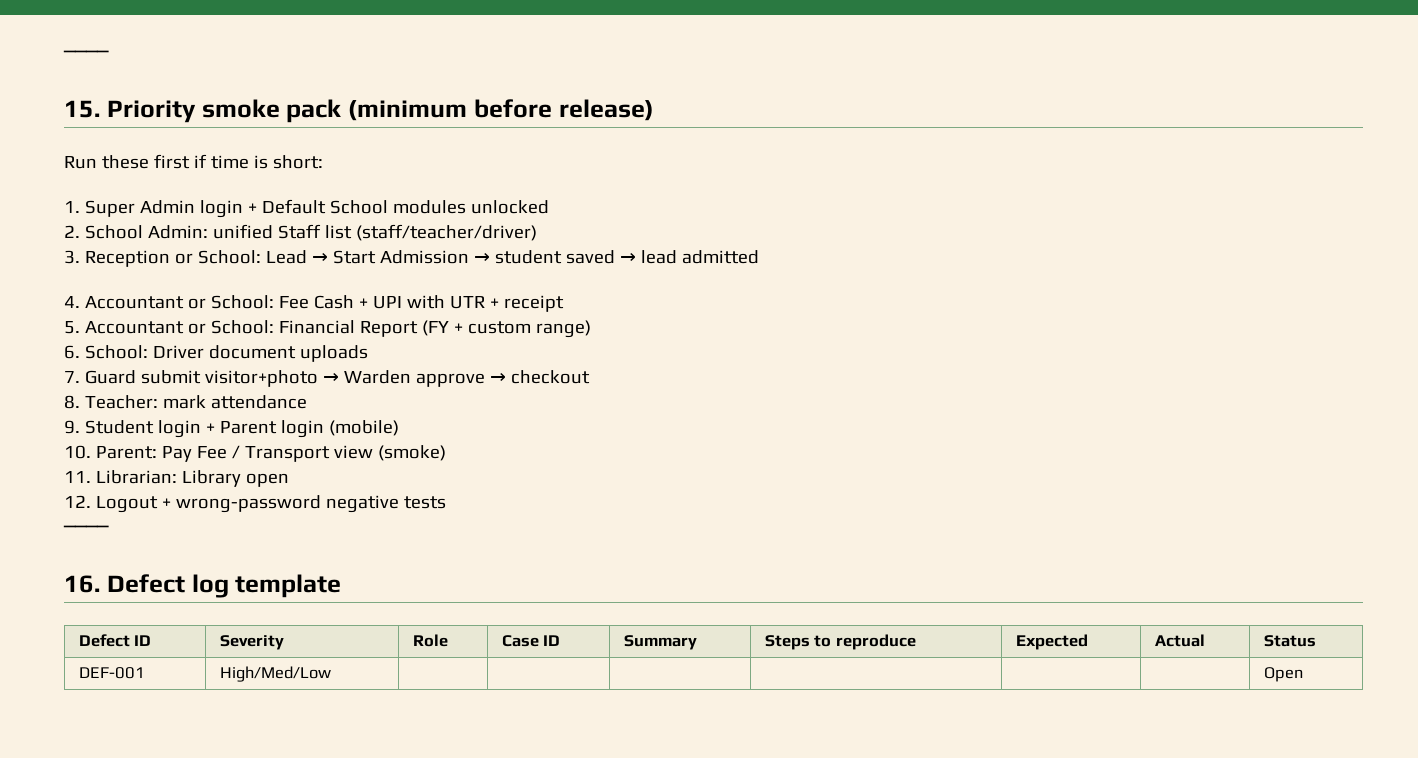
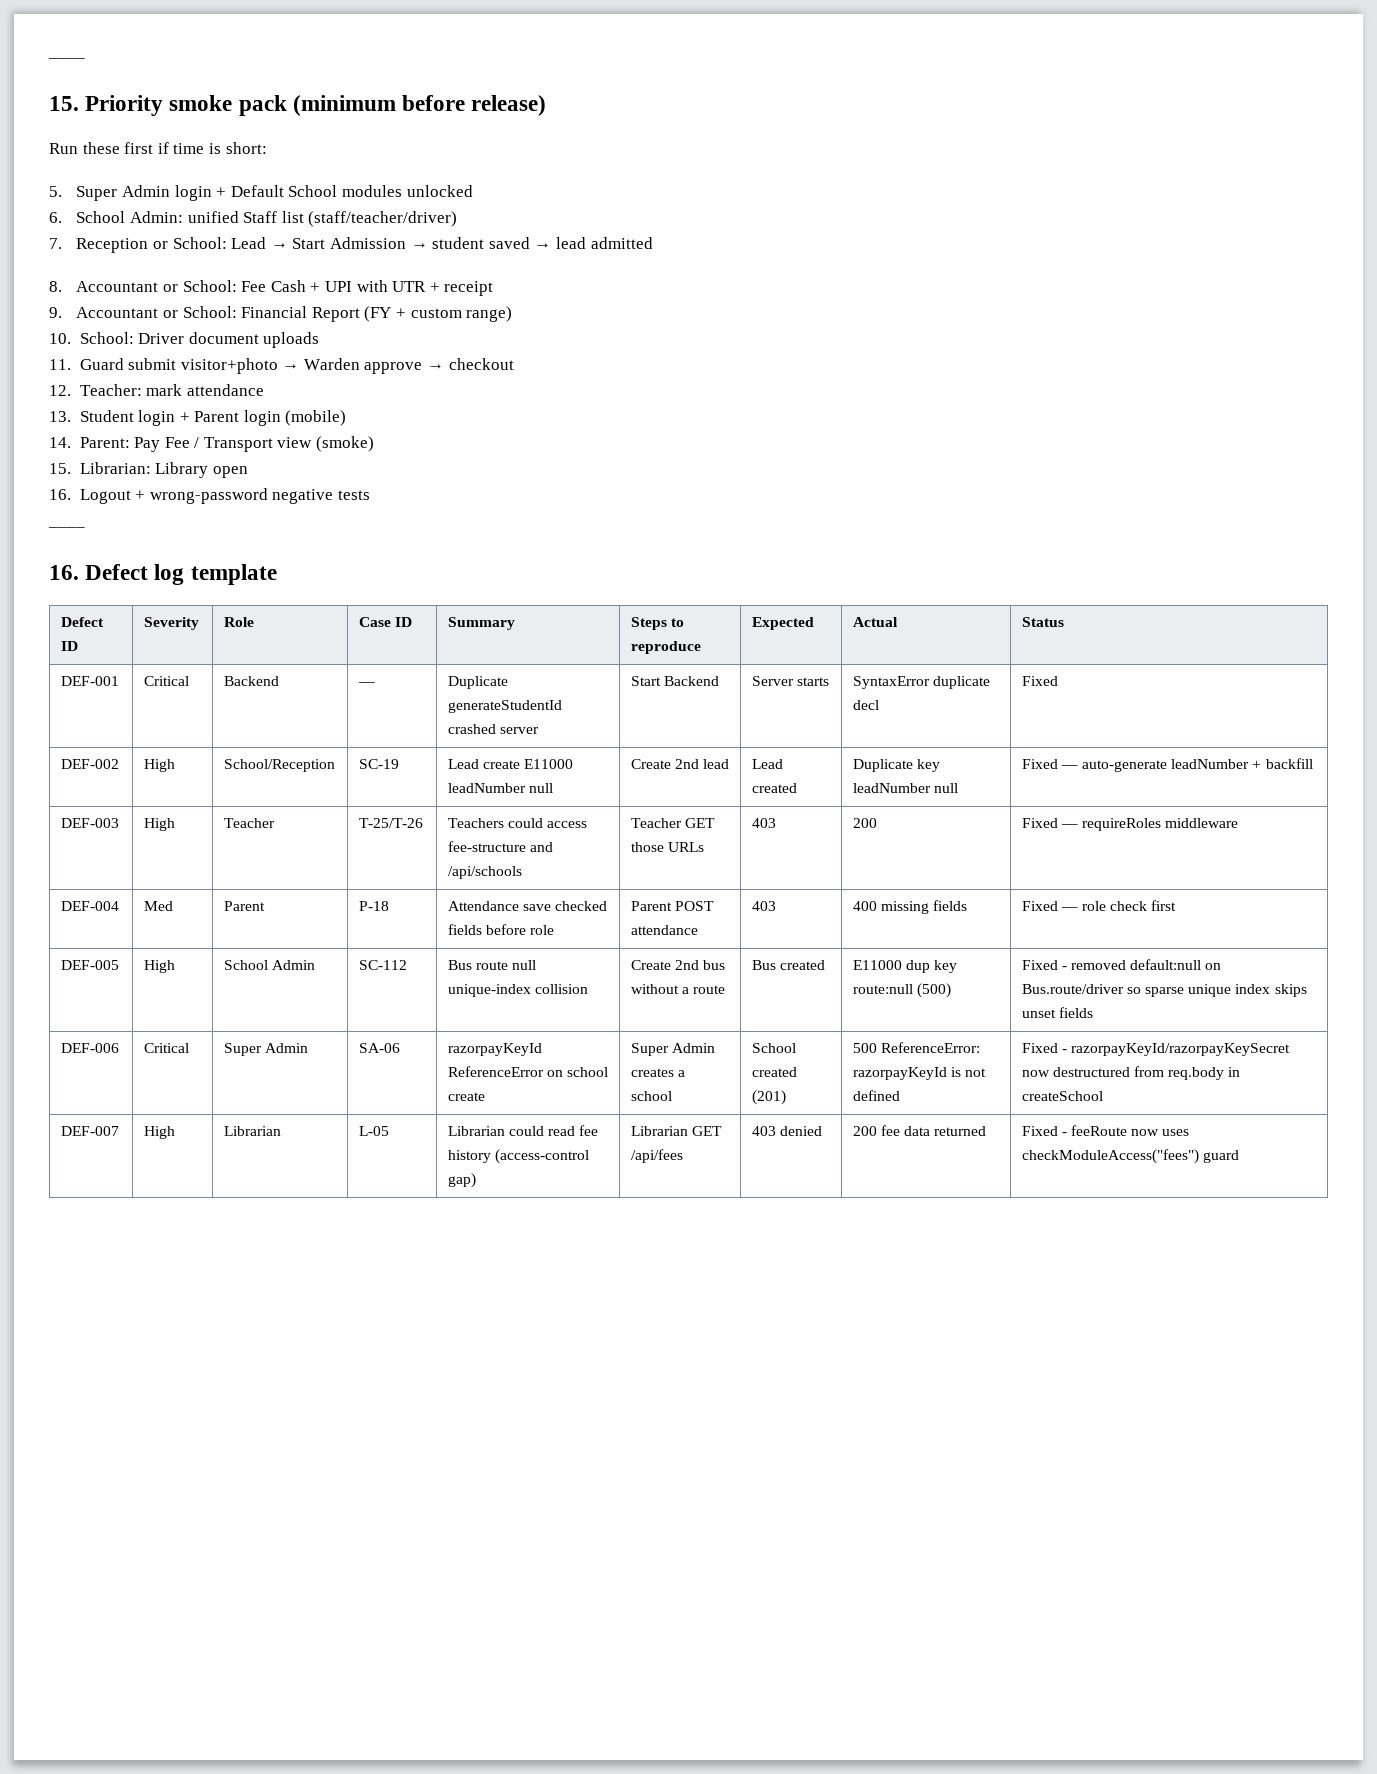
[63,50,109,58] ──── -> [48,57,85,59] ____
[64,201,80,213] 1. -> [49,186,62,197] 5.
[64,225,80,238] 2. -> [49,212,62,223] 6.
[64,250,80,264] 3. -> [49,238,62,249] 7.
[64,296,80,308] 4. -> [49,281,62,292] 8.
[64,321,80,334] 5. -> [49,307,62,318] 9.
[64,345,80,359] 6. -> [49,333,71,344] 10.
[64,371,80,383] 7. -> [49,359,71,370] 11.
[64,395,80,409] 8. -> [49,385,71,396] 12.
[64,420,80,434] 9. -> [49,411,71,422] 13.
[64,445,91,459] 10. -> [49,437,71,448] 14.
[64,471,91,483] 11. -> [49,463,71,474] 15.
[64,495,91,508] 12. -> [49,489,71,500] 16.
[63,525,109,533] ──── -> [48,526,85,528] ____
[219,666,331,682] [1263,667,1303,682] High/Med/Low | | | | | | | Open -> [143,676,189,686] [223,676,279,686] [357,682,375,686] [447,676,508,689] [447,700,562,713] [447,724,539,734] [630,676,719,686] [751,676,829,686] [852,676,990,689] [852,700,879,710] [1021,676,1058,686] [60,759,119,769] [143,759,175,772] [223,759,335,772] [358,759,399,769] [447,759,574,769] [447,783,553,793] [630,759,730,769] [751,759,783,769] [751,783,797,793] [852,759,940,772] [852,783,958,793] [1021,758,1313,772] [60,818,119,828] [143,818,175,831] [223,818,275,828] [358,818,423,828] [447,818,588,828] [447,841,553,852] [447,866,522,879] [630,818,715,828] [630,842,704,852] [751,818,776,828] [852,818,877,828] [1021,818,1239,831] [60,901,119,911] [143,901,173,911] [223,901,265,911] [358,901,389,911] [447,901,608,911] [447,924,555,935] [630,901,714,911] [630,925,698,935] [751,901,776,911] [852,900,968,914] [1021,900,1177,911] [60,960,119,970] [143,960,175,973] [223,960,315,970] [358,960,407,970] [447,960,537,970] [447,984,588,997] [630,960,726,970] [630,984,726,994] [751,960,825,970] [852,960,958,973] [852,983,951,998] [1021,959,1222,970] [1021,984,1307,997] [1021,1007,1093,1018] [60,1043,119,1053] [143,1043,189,1053] [223,1043,308,1056] [358,1043,400,1053] [447,1043,542,1056] [447,1066,609,1077] [447,1092,485,1101] [630,1043,715,1056] [630,1068,685,1077] [630,1091,672,1101] [751,1043,796,1053] [751,1067,797,1077] [751,1090,786,1105] [852,1042,980,1053] [852,1067,987,1080] [852,1090,900,1101] [1021,1043,1291,1056] [1021,1066,1241,1080] [1021,1091,1103,1101] [60,1126,119,1136] [143,1126,175,1139] [223,1126,281,1136] [358,1126,389,1136] [447,1125,599,1136] [447,1149,589,1164] [447,1173,476,1188] [630,1126,722,1136] [630,1149,683,1163] [751,1126,822,1136] [852,1125,987,1136] [1021,1125,1190,1136] [1021,1149,1239,1164] Critical | Backend | — | Duplicate generateStudentId crashed server | Start Backend | Server starts | SyntaxError duplicate decl | Fixed // DEF-002 | High | School/Reception | SC-19 | Lead create E11000 leadNumber null | Create 2nd lead | Lead created | Duplicate key leadNumber null | Fixed — auto-generate leadNumber + backfill // DEF-003 | High | Teacher | T-25/T-26 | Teachers could access fee-structure and /api/schools | Teacher GET those URLs | 403 | 200 | Fixed — requireRoles middleware // DEF-004 | Med | Parent | P-18 | Attendance save checked fields before role | Parent POST attendance | 403 | 400 missing fields | Fixed — role check first // DEF-005 | High | School Admin | SC-112 | Bus route null unique-index collision | Create 2nd bus without a route | Bus created | E11000 dup key route:null (500) | Fixed - removed default:null on Bus.route/driver so sparse unique index skips unset fields // DEF-006 | Critical | Super Admin | SA-06 | razorpayKeyId ReferenceError on school create | Super Admin creates a school | School created (201) | 500 ReferenceError: razorpayKeyId is not defined | Fixed - razorpayKeyId/razorpayKeySecret now destructured from req.body in createSchool // DEF-007 | High | Librarian | L-05 | Librarian could read fee history (access-control gap) | Librarian GET /api/fees | 403 denied | 200 fee data returned | Fixed - feeRoute now uses checkModuleAccess("fees") guard

